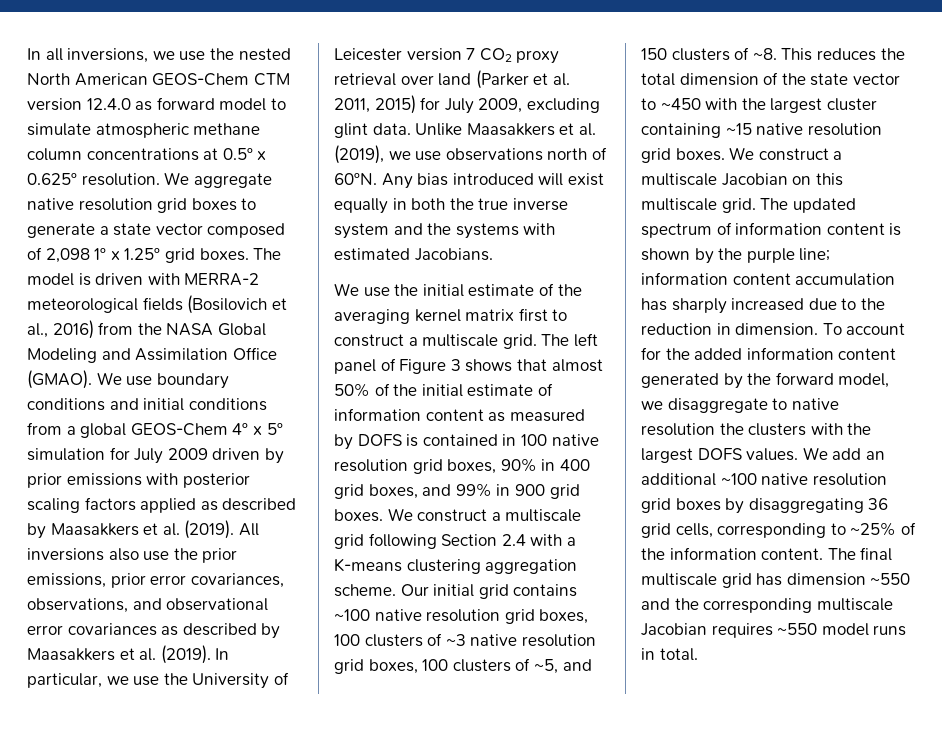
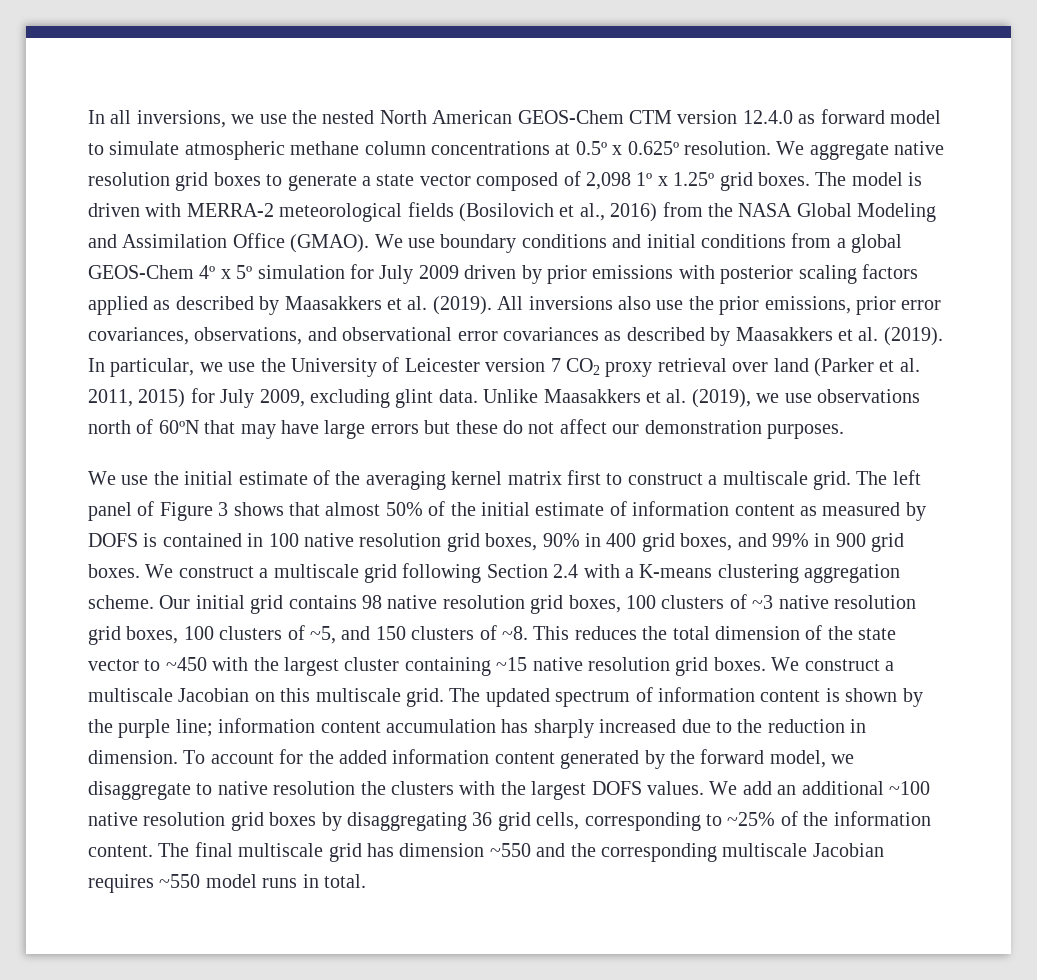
[334,173,604,189] [334,198,568,214] [334,223,556,239] [334,248,493,261] 60ºN. Any bias introduced will exist equally in both the true inverse system and the systems with estimated Jacobians. -> [158,419,844,439] 60ºN that may have large errors but these do not affect our demonstration purposes.
[334,609,370,621] ~100 -> [362,595,382,609] 98

